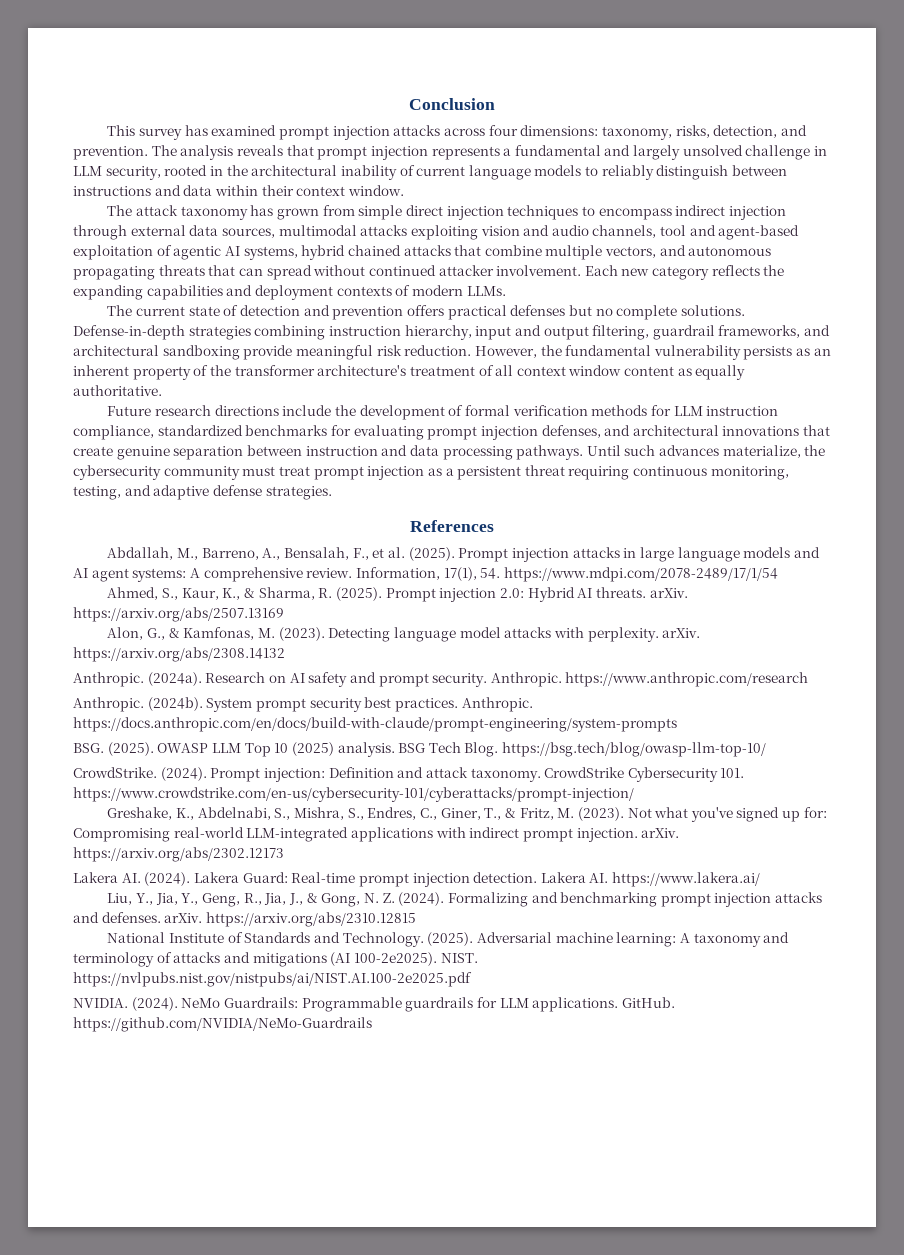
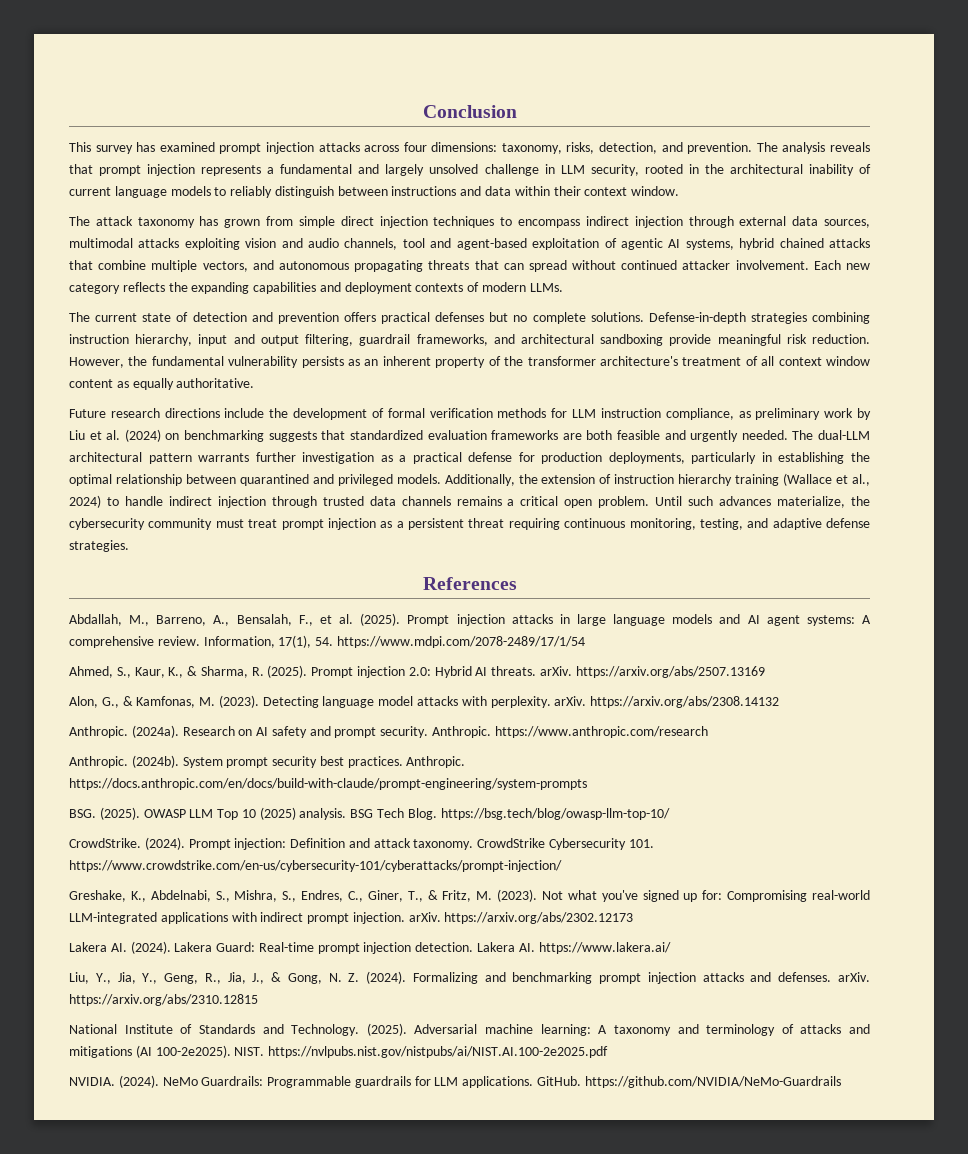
[157,425,831,440] [73,445,584,460] standardized benchmarks for evaluating prompt injection defenses, and architectural innovations that create genuine separation between instruction and data processing pathways. -> [738,408,872,420] [69,429,870,442] [69,452,870,464] [69,473,870,486] [69,495,650,508] as preliminary work by Liu et al. (2024) on benchmarking suggests that standardized evaluation frameworks are both feasible and urgently needed. The dual-LLM architectural pattern warrants further investigation as a practical defense for production deployments, particularly in establishing the optimal relationship between quarantined and privileged models. Additionally, the extension of instruction hierarchy training (Wallace et al., 2024) to handle indirect injection through trusted data channels remains a critical open problem.

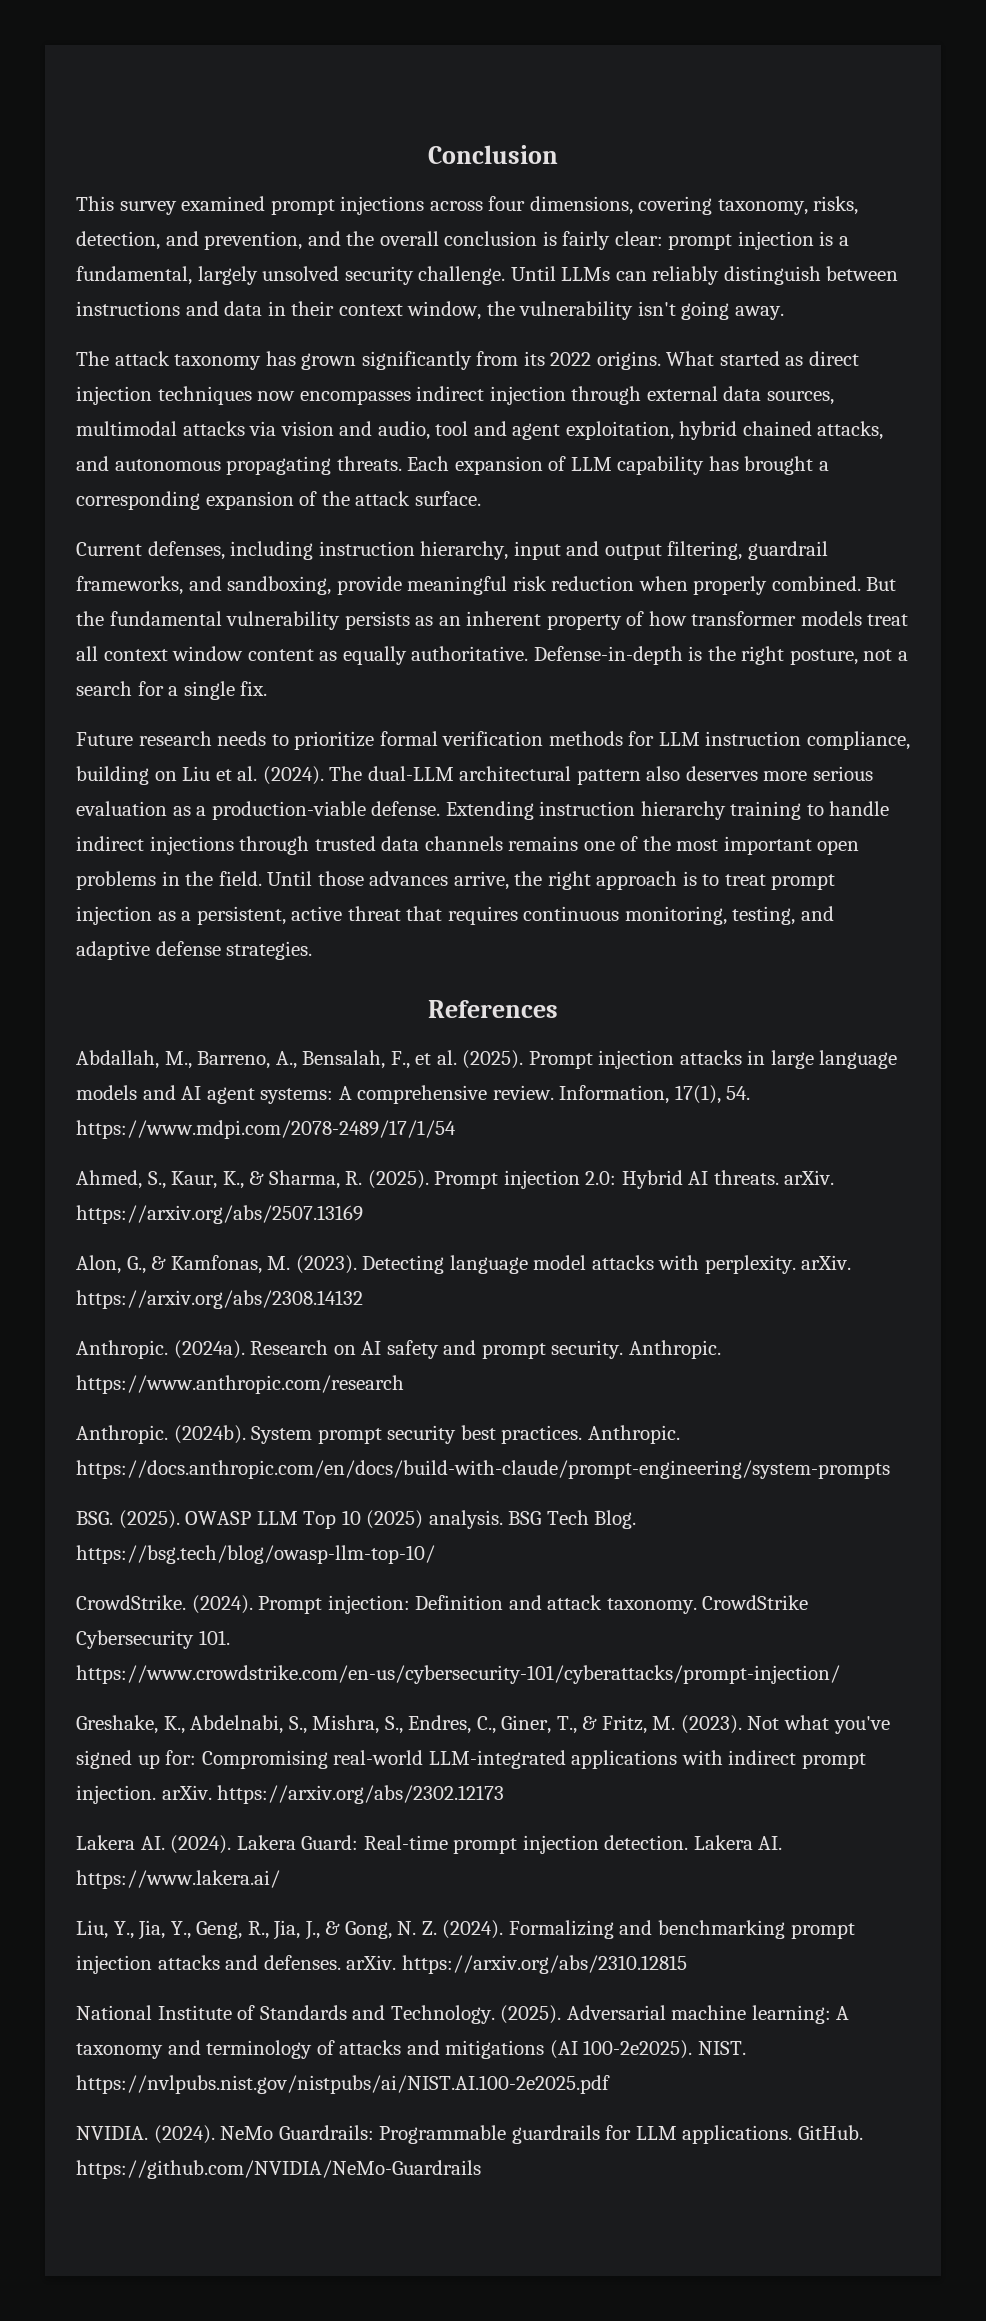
[136,142,156,152] has -> (177, 208) none
[265,142,871,154] [69,164,871,176] [69,186,227,198] injection attacks across four dimensions: taxonomy, risks, detection, and prevention. The analysis reveals that prompt injection represents a fundamental and largely unsolved challenge in LLM security, rooted in the architectural inability of current language models to -> [340,196,859,215] [76,231,849,250] [76,266,647,285] injections across four dimensions, covering taxonomy, risks, detection, and prevention, and the overall conclusion is fairly clear: prompt injection is a fundamental, largely unsolved security challenge. Until LLMs can
[514,186,550,196] within -> [267,301,286,316] in
[631,186,680,196] window. -> [407,301,784,320] window, the vulnerability isn't going away.
[266,216,335,228] from simple -> [361,351,804,370] significantly from its 2022 origins. What started as
[500,217,581,228] to encompass -> [257,390,411,405] now encompasses
[184,238,240,250] exploiting -> [249,421,277,436] via
[308,238,870,250] [69,260,870,272] [69,282,563,294] [69,312,870,324] audio channels, tool and agent-based exploitation of agentic AI systems, hybrid chained attacks that combine multiple vectors, and autonomous propagating threats that can spread without continued attacker involvement. Each new category reflects the expanding capabilities and deployment contexts of modern LLMs. // The current state of detection and prevention offers practical defenses but no complete solutions. Defense-in-depth strategies combining -> [377,421,884,440] [76,456,829,475] [76,491,481,510] [76,541,314,560] audio, tool and agent exploitation, hybrid chained attacks, and autonomous propagating threats. Each expansion of LLM capability has brought a corresponding expansion of the attack surface. // Current defenses, including
[520,334,664,346] architectural sandboxing -> [227,576,332,595] sandboxing,
[811,334,870,344] [69,357,124,368] reduction. However, -> [551,576,897,595] reduction when properly combined. But
[504,356,758,366] the transformer architecture's treatment of -> [648,611,909,626] how transformer models treat
[69,408,384,420] // Future research directions include the development of -> [533,646,908,665] [76,681,268,700] [76,731,375,750] Defense-in-depth is the right posture, not a search for a single fix. // Future research needs to prioritize
[738,408,872,420] [69,429,870,442] [69,452,870,464] [69,473,870,486] [69,495,101,508] as preliminary work by Liu et al. (2024) on benchmarking suggests that standardized evaluation frameworks are both feasible and urgently needed. The dual-LLM architectural pattern warrants further investigation as a practical defense for production deployments, particularly in establishing the optimal relationship between quarantined and privileged models. Additionally, the extension of instruction hierarchy training (Wallace et al., 2024) -> [76,766,873,785] [76,801,802,820] building on Liu et al. (2024). The dual-LLM architectural pattern also deserves more serious evaluation as a production-viable defense. Extending instruction hierarchy training
[217,496,266,508] injection -> [149,836,234,855] injections
[507,496,871,508] [69,518,244,530] a critical open problem. Until such advances materialize, the cybersecurity community must -> [583,836,860,855] [76,871,720,890] one of the most important open problems in the field. Until those advances arrive, the right approach is to
[408,518,560,530] persistent threat requiring -> [196,906,518,925] persistent, active threat that requires

